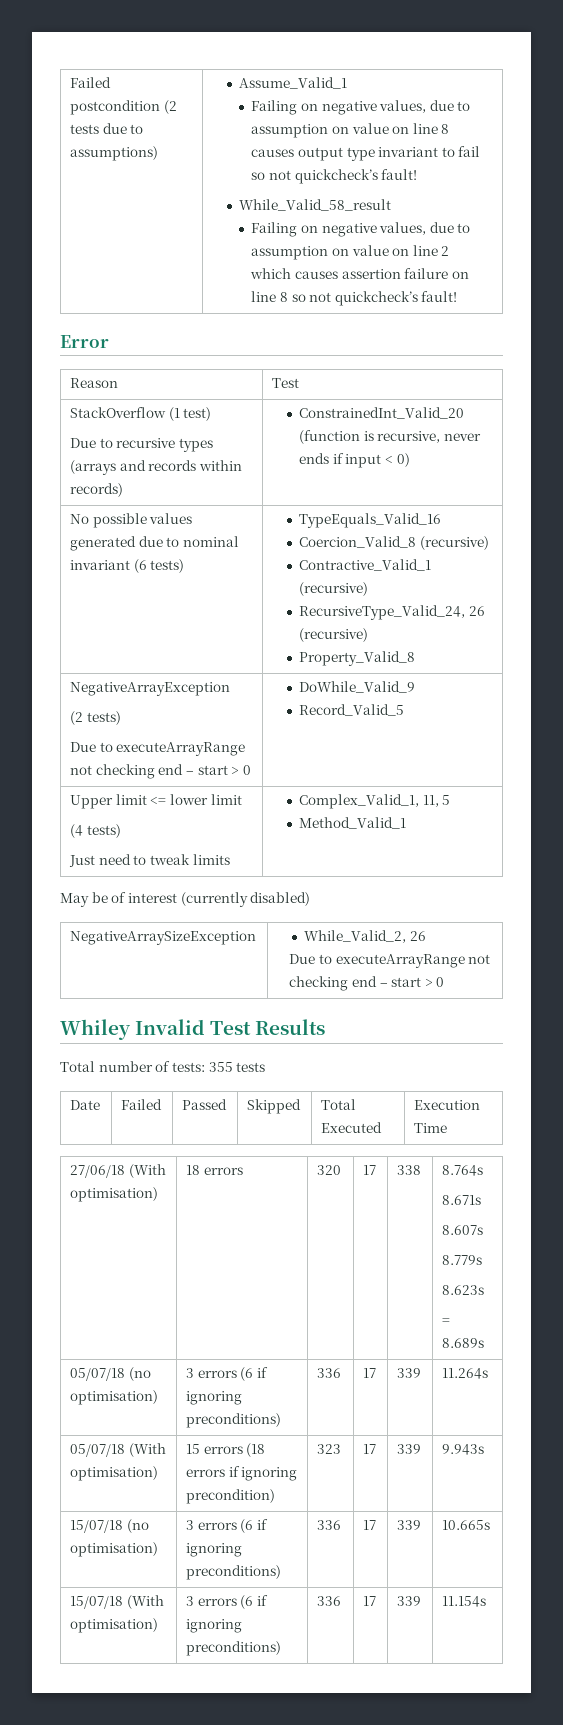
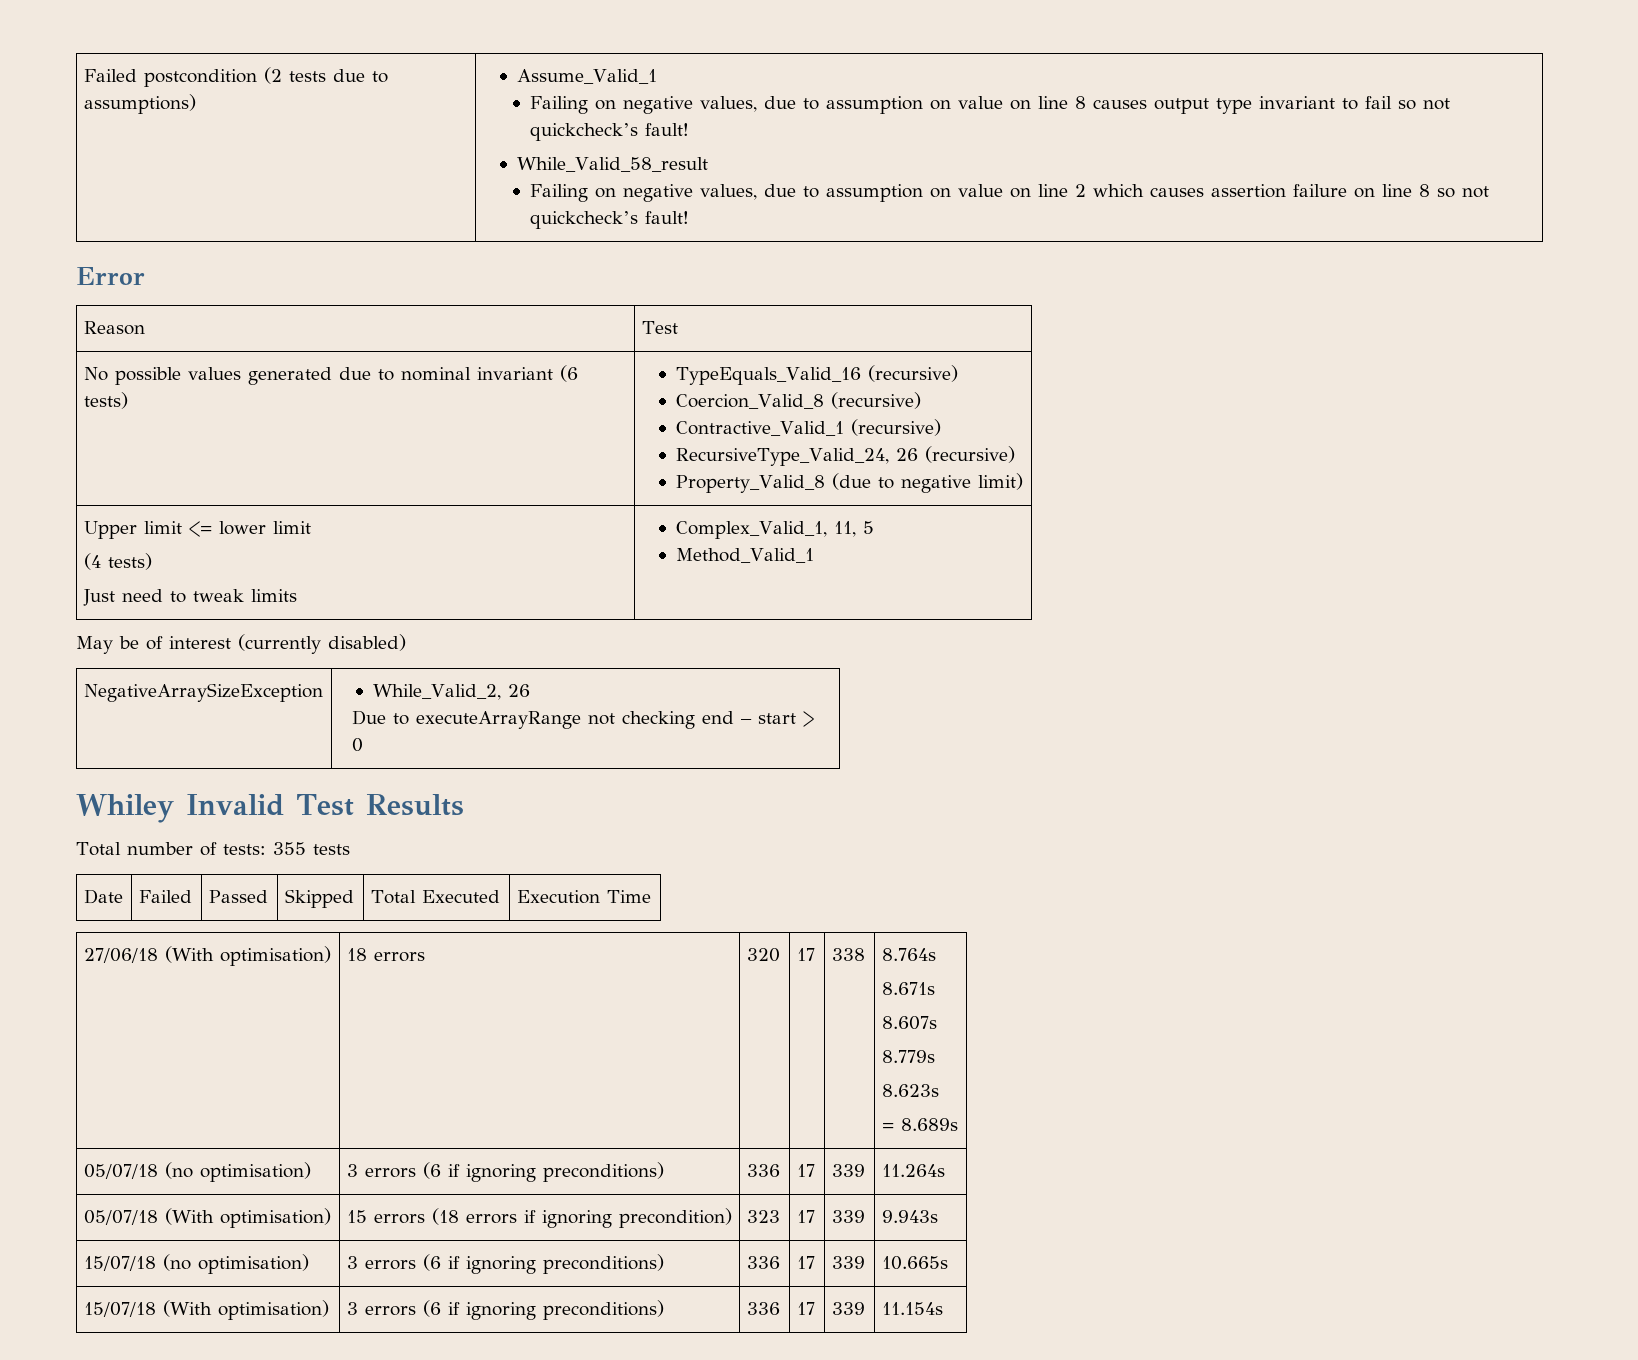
[70,407,212,421] [70,438,214,452] [70,460,243,475] [70,483,124,497] [299,407,465,419] [299,430,482,444] [299,453,410,468] // StackOverflow (1 test) // Due to recursive types (arrays and records within records) | ConstrainedInt_Valid_20 (function is recursive, never ends if input < 0) -> (678, 327) none
(442, 520) none -> [868,365,959,382] (recursive)
[70,682,231,696] [70,711,121,725] [70,742,246,756] [70,764,251,779] [299,681,416,693] [299,704,405,716] // NegativeArrayException // (2 tests) // Due to executeArrayRange not checking end – start > 0 | DoWhile_Valid_9 // Record_Valid_5 -> [832,473,1024,493] (due to negative limit)

